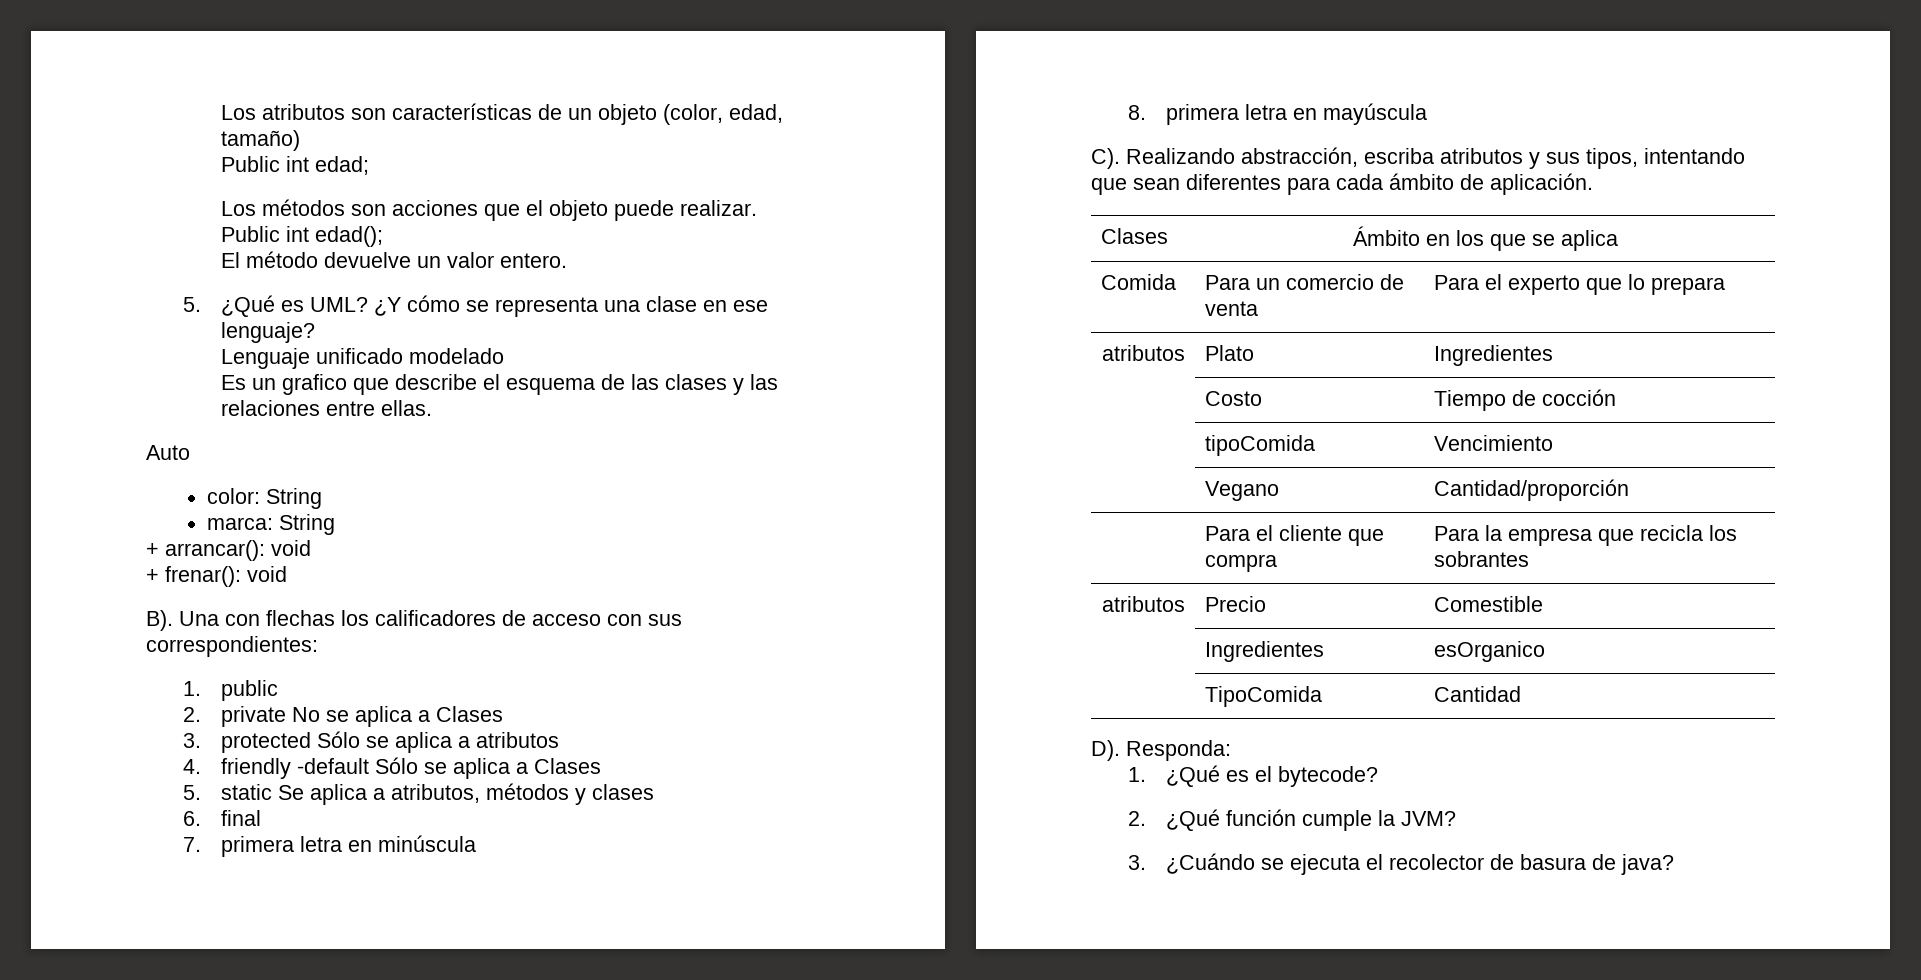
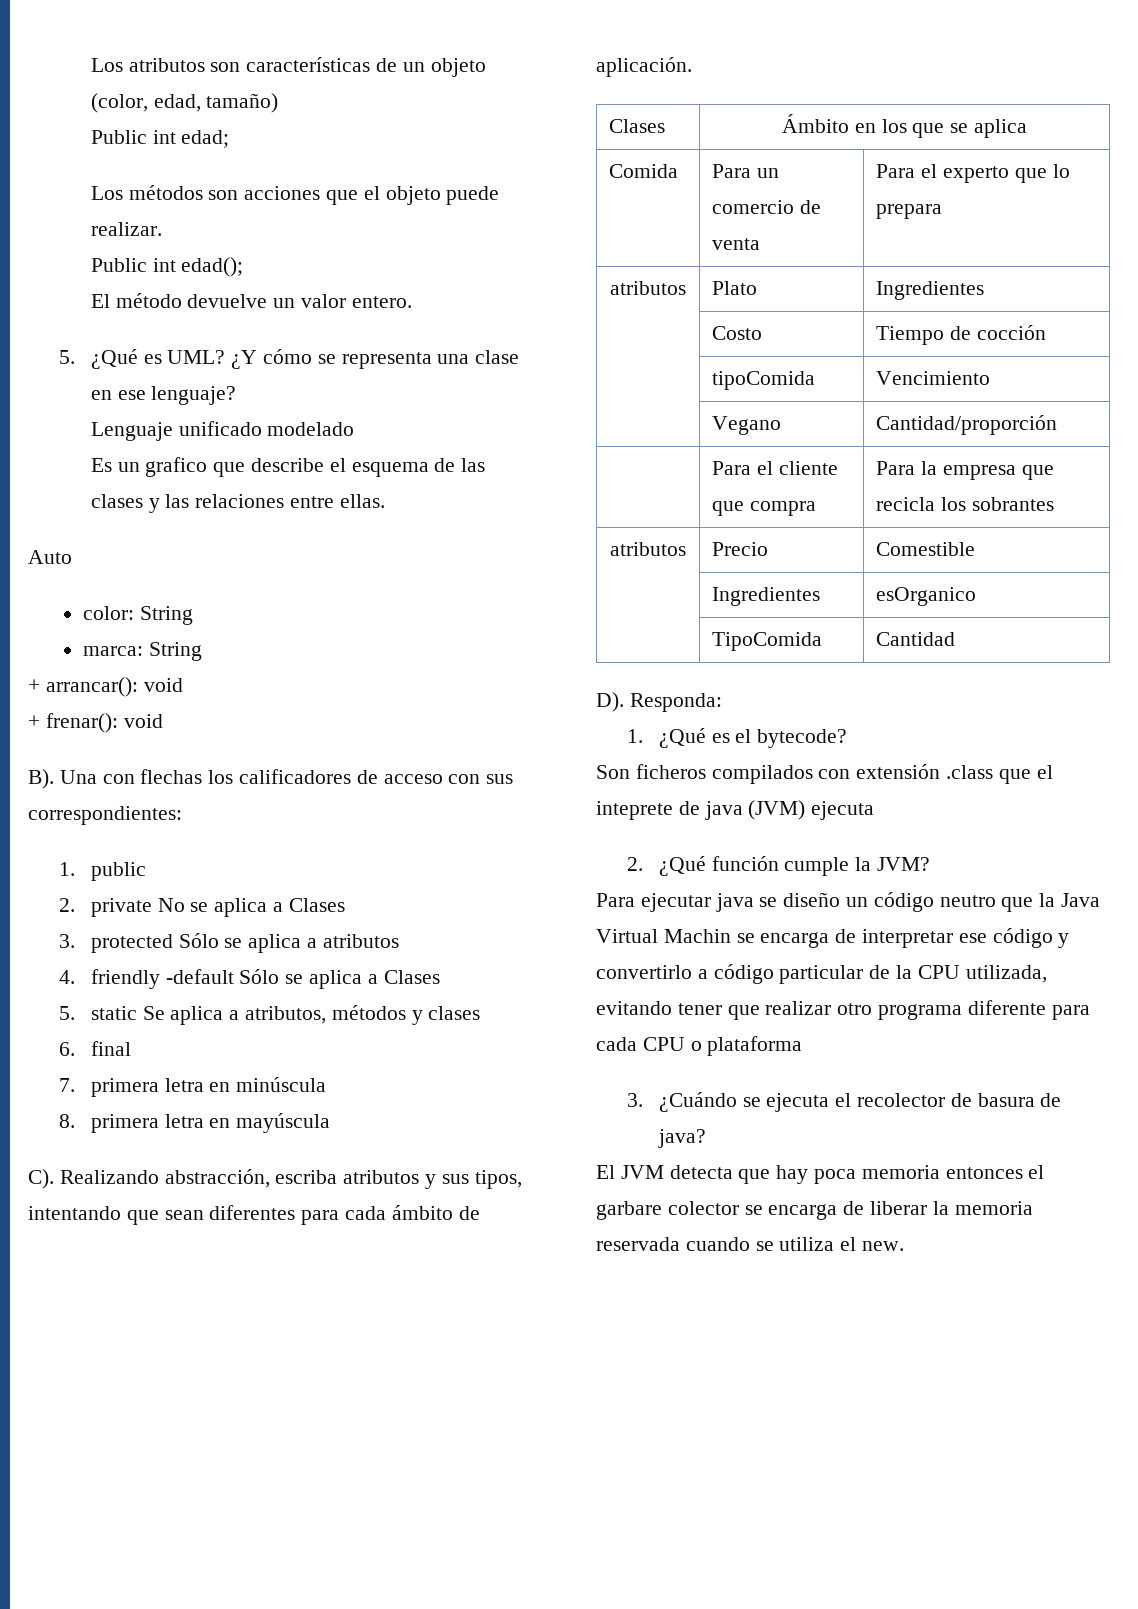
(1378, 776) none -> [596,764,1053,784] [596,800,875,820] // Son ficheros compilados con extensión .class que el inteprete de java (JVM) ejecuta
(1456, 818) none -> [596,892,1101,912] [596,928,1070,948] [596,964,1047,984] [596,1000,1090,1020] [596,1036,803,1056] // Para ejecutar java se diseño un código neutro que la Java Virtual Machin se encarga de interpretar ese código y convertirlo a código particular de la CPU utilizada, evitando tener que realizar otro programa diferente para cada CPU o plataforma
(1674, 864) none -> [596,1165,1045,1184] [596,1201,1033,1220] [596,1237,905,1251] // El JVM detecta que hay poca memoria entonces el garbare colector se encarga de liberar la memoria reservada cuando se utiliza el new.

